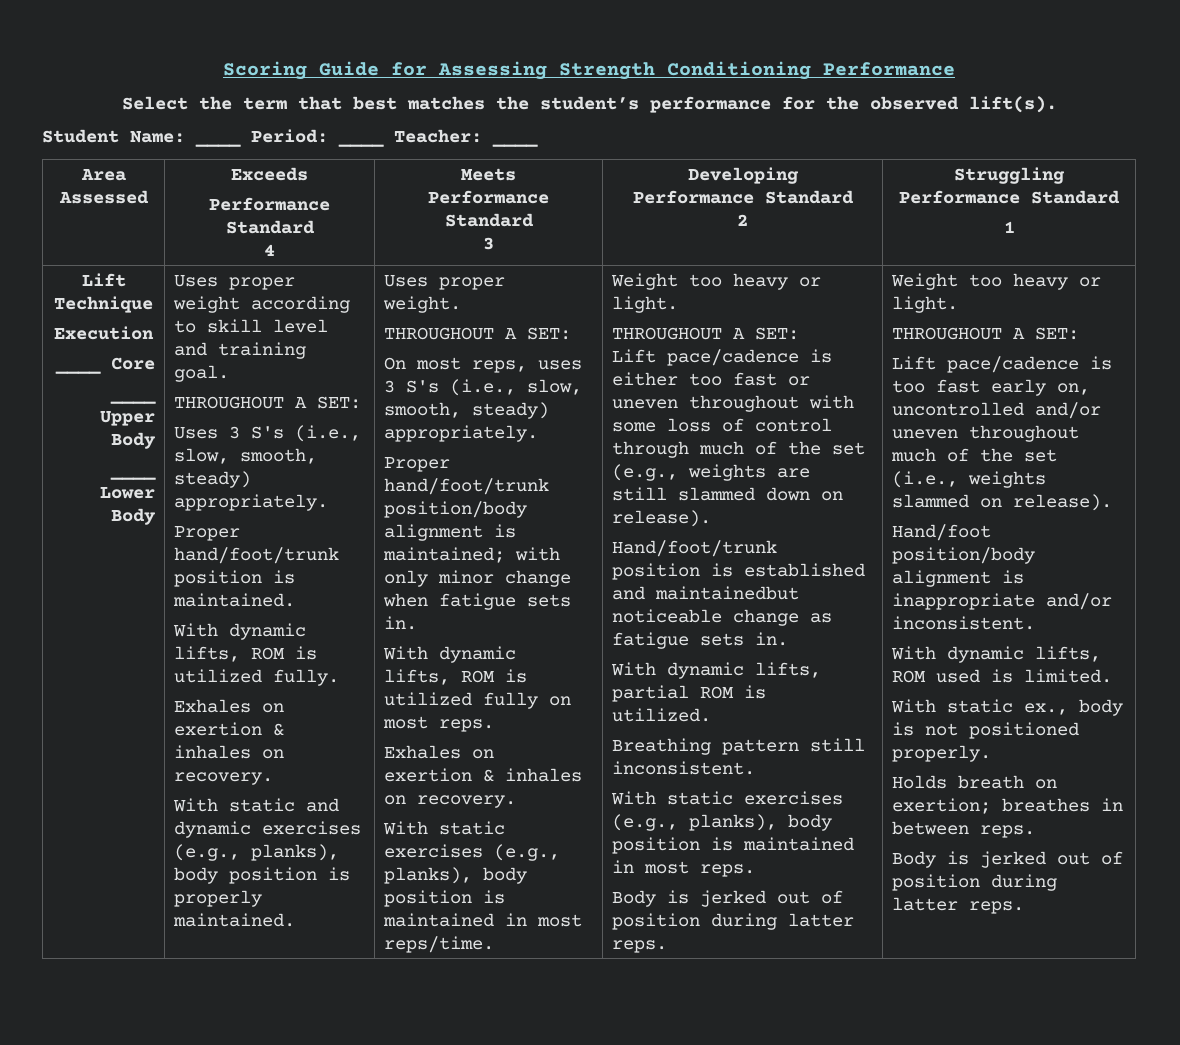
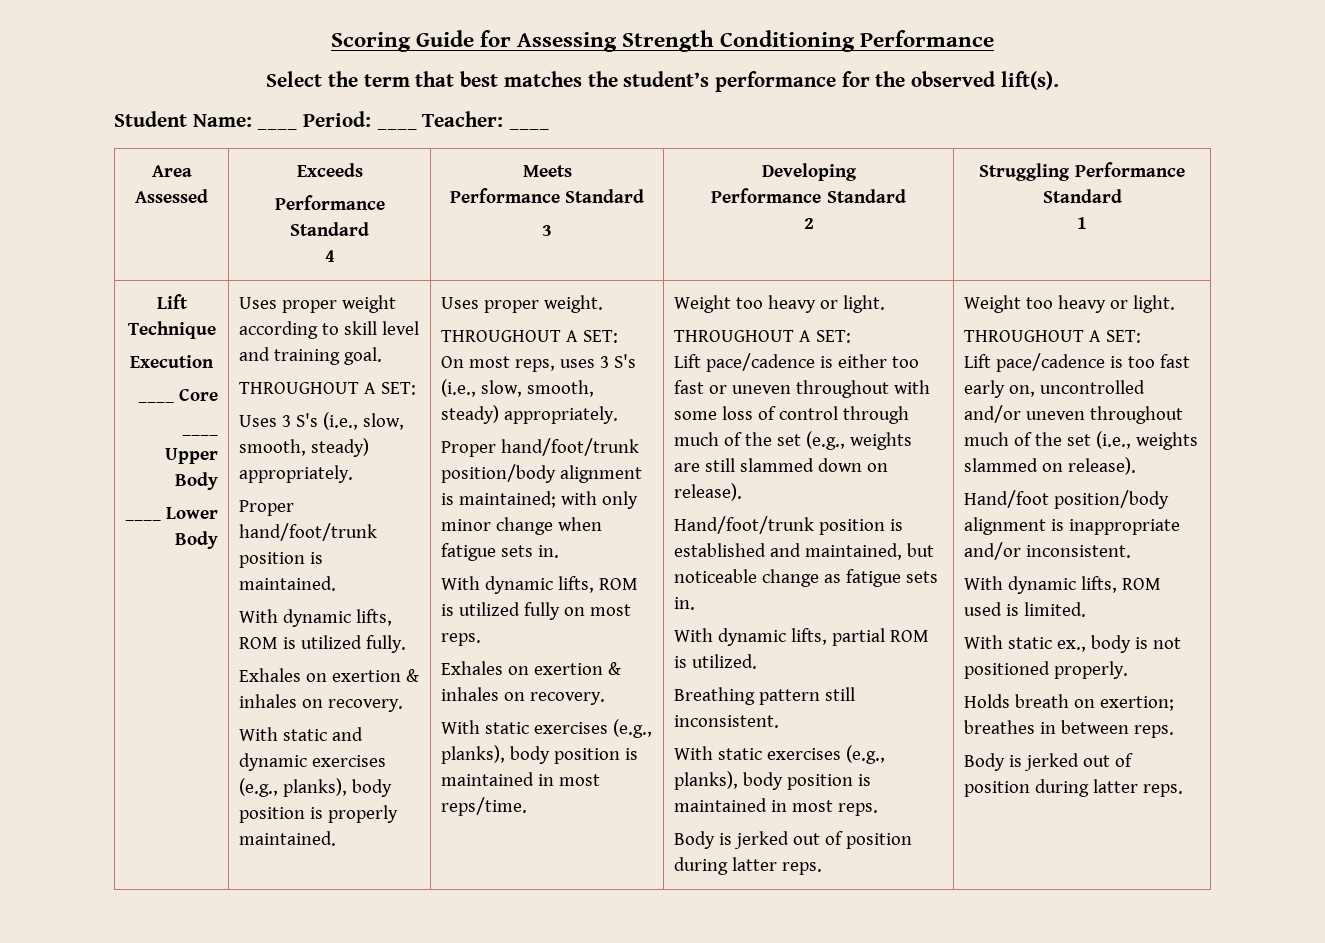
[655,586,800,600] maintainedbut -> [804,543,935,560] maintained, but

